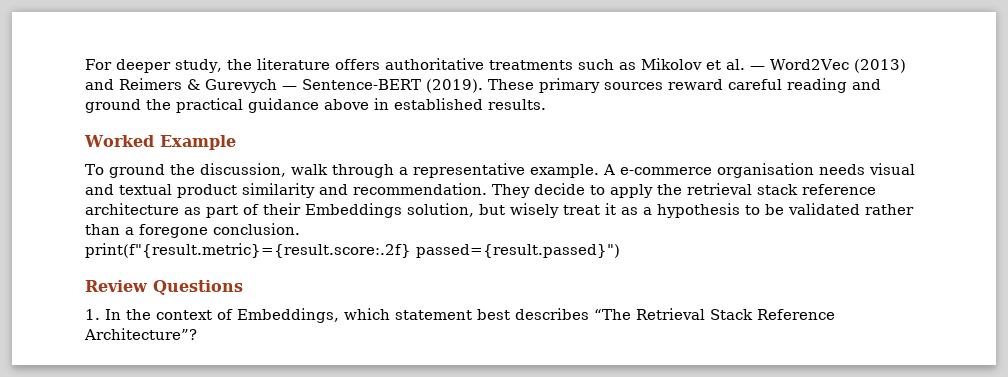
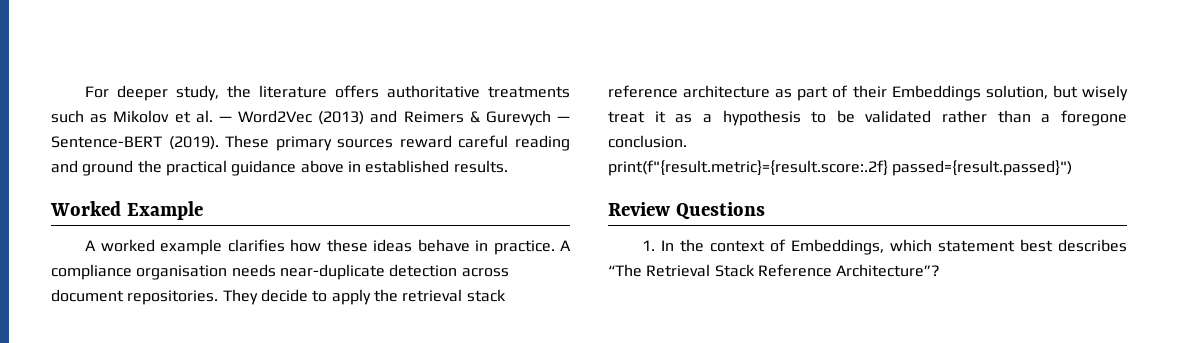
[85,163,915,178] [85,183,487,198] To ground the discussion, walk through a representative example. A e-commerce organisation needs visual and textual product similarity and recommendation. -> [85,239,572,255] [51,264,509,280] [51,289,219,305] A worked example clarifies how these ideas behave in practice. A compliance organisation needs near-duplicate detection across document repositories.

